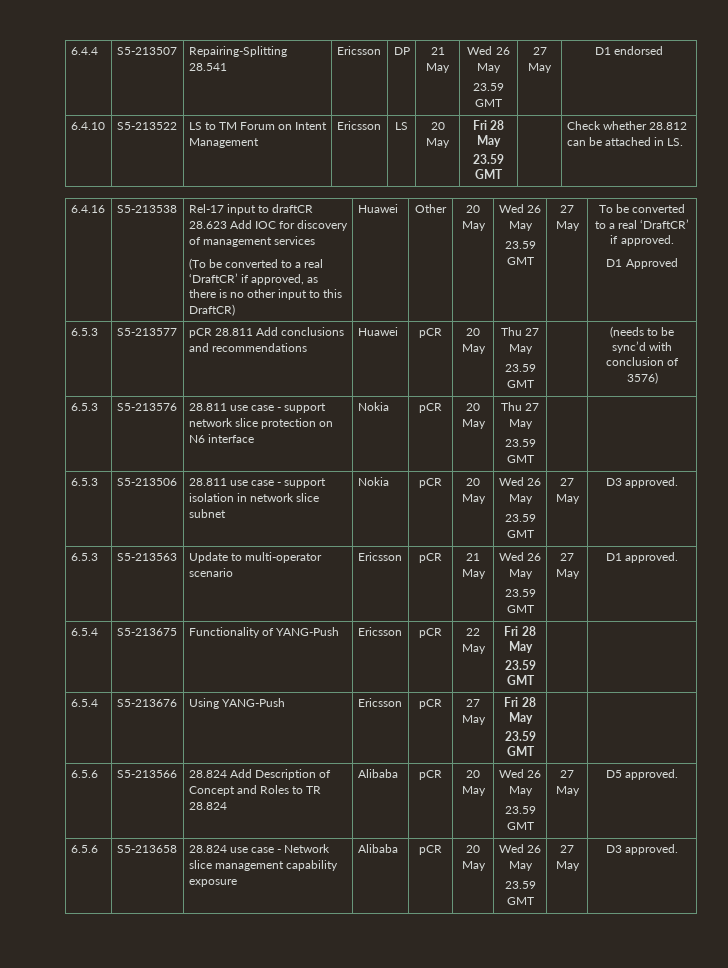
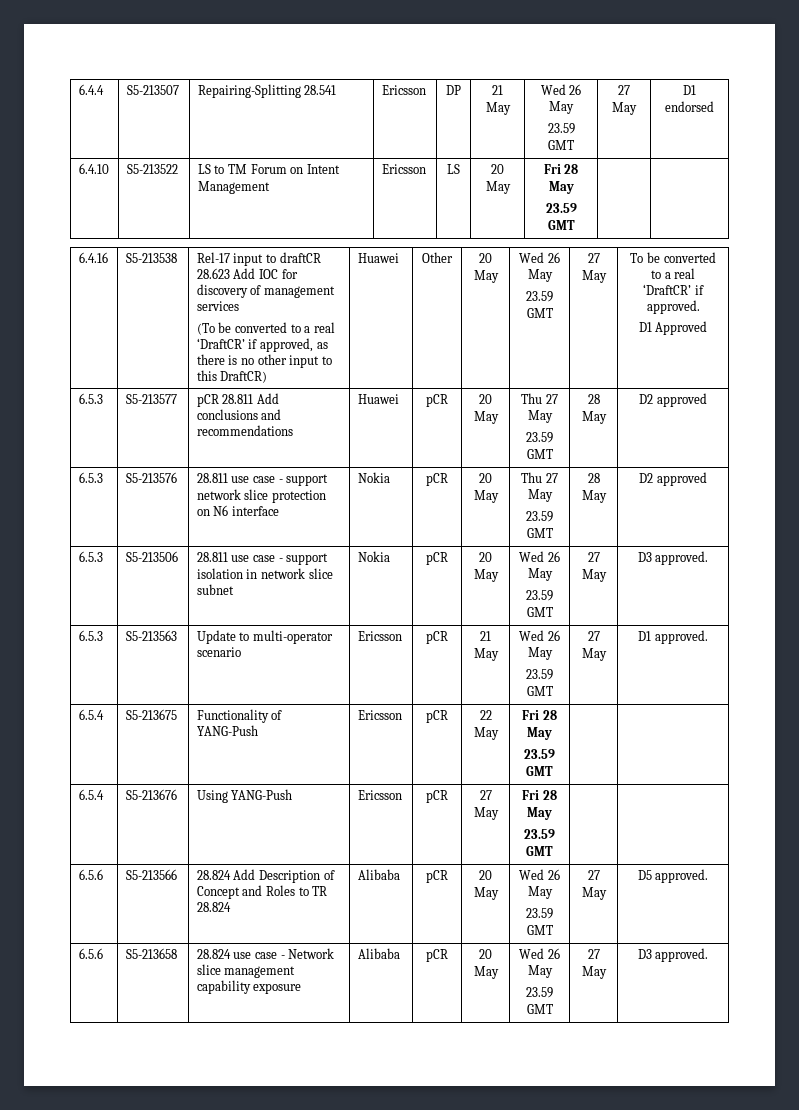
[566,121,687,130] [566,137,684,146] Check whether 28.812 can be attached in LS. -> (575, 225) none
[609,326,675,338] [611,341,673,353] [605,357,680,366] [626,372,658,384] | (needs to be sync’d with conclusion of 3576) -> [587,394,600,404] [581,411,607,424] [639,393,707,407] 28 May | D2 approved
(534, 459) | -> [587,473,600,483] [581,490,607,503] [639,472,707,486] 28 May | D2 approved

